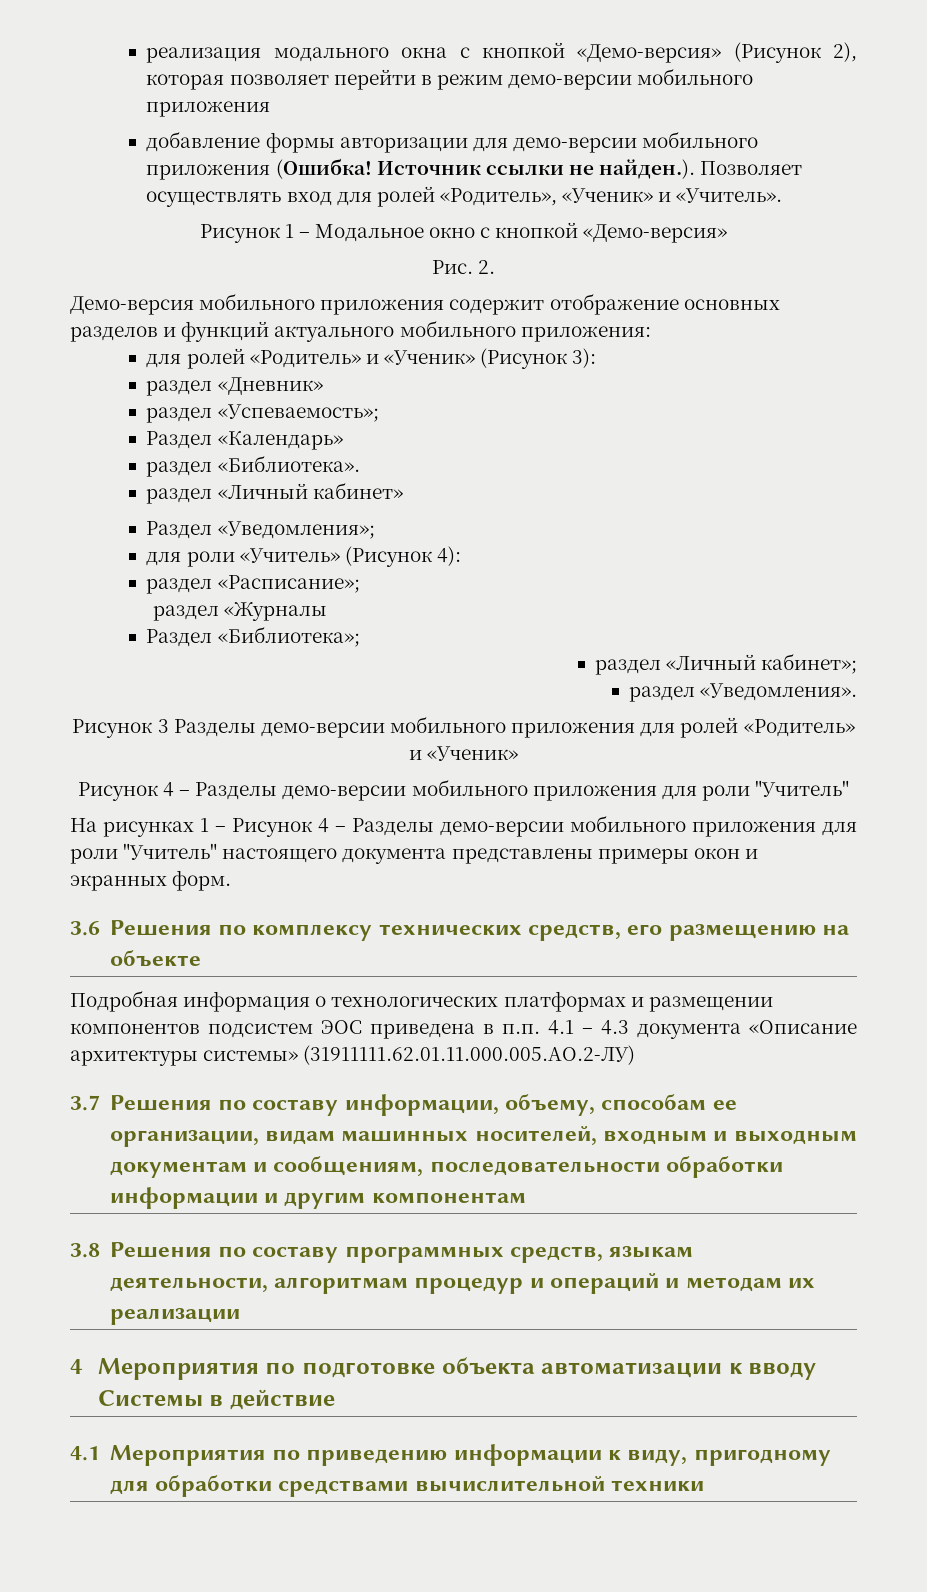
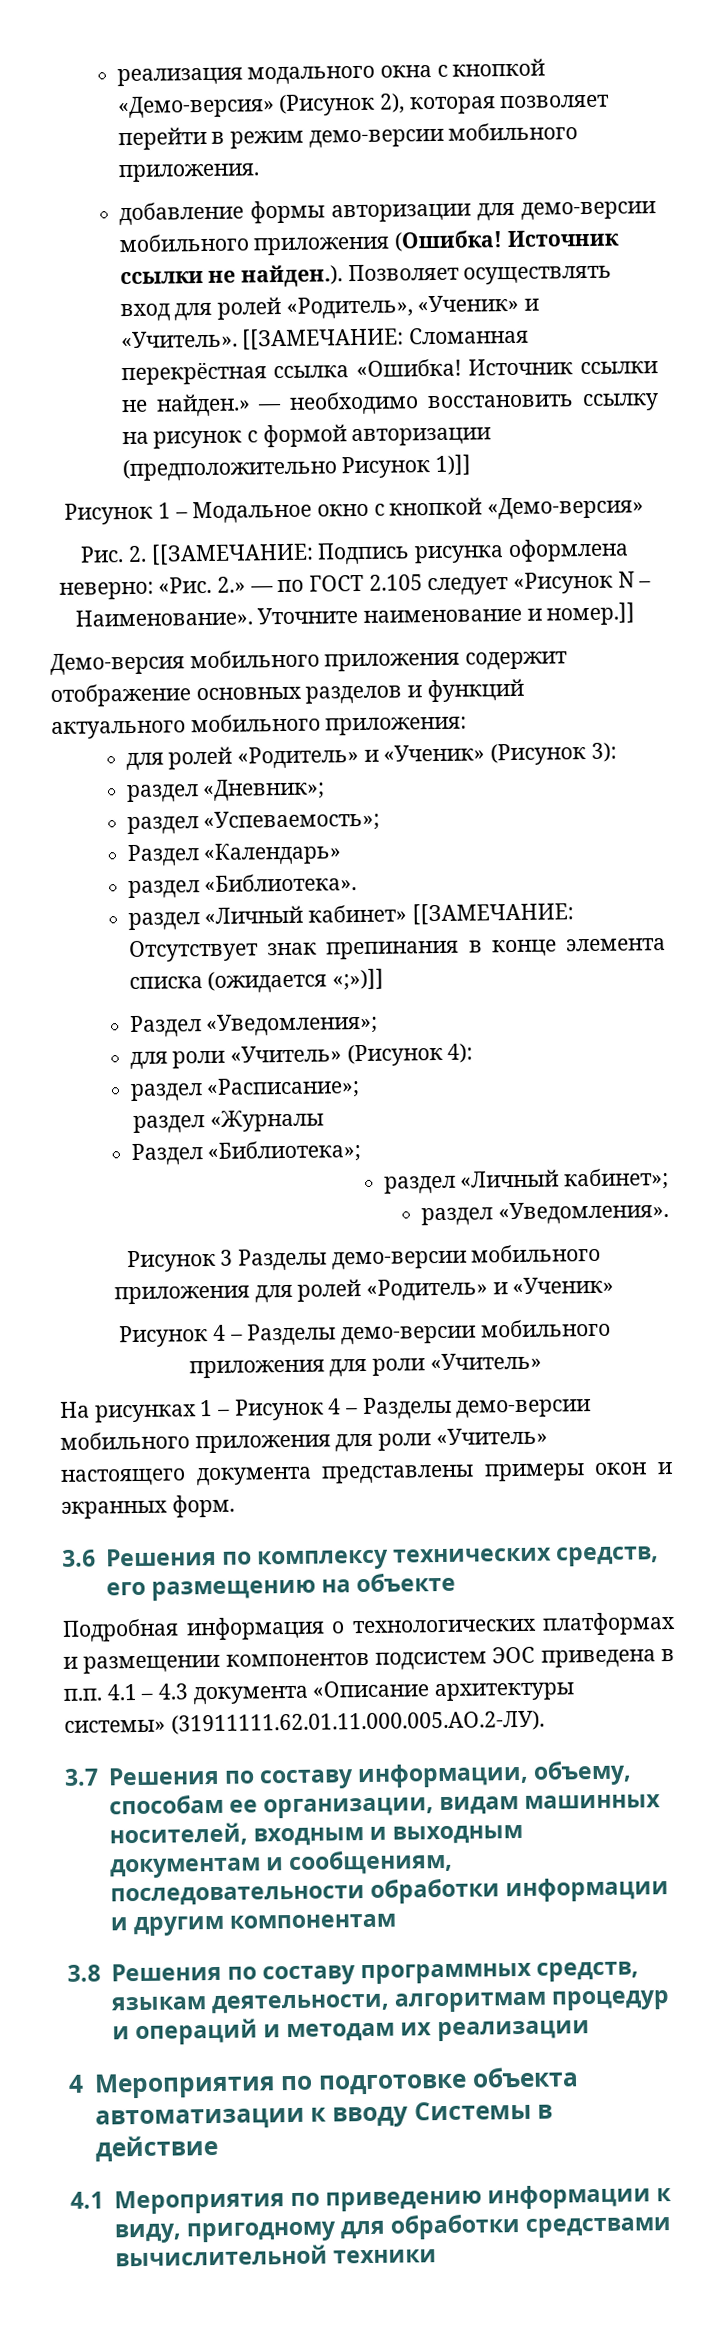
[146,101,271,117] приложения -> [117,163,260,183] приложения.
(783, 195) none -> [242,326,530,351] [120,358,658,386] [120,391,660,417] [121,424,492,449] [121,454,472,482] [[ЗАМЕЧАНИЕ: Сломанная перекрёстная ссылка «Ошибка! Источник ссылки не найден.» — необходимо восстановить ссылку на рисунок с формой авторизации (предположительно Рисунок 1)]]
(496, 267) none -> [150,538,629,566] [58,571,652,600] [74,602,636,627] [[ЗАМЕЧАНИЕ: Подпись рисунка оформлена неверно: «Рис. 2.» — по ГОСТ 2.105 следует «Рисунок N – Наименование». Уточните наименование и номер.]]
[217,377,323,395] «Дневник» -> [202,778,326,802] «Дневник»;
(403, 490) none -> [411,902,574,926] [128,938,666,963] [128,968,385,994] [[ЗАМЕЧАНИЕ: Отсутствует знак препинания в конце элемента списка (ожидается «;»)]]
[755,780,850,797] "Учитель" -> [429,1352,542,1371] «Учитель»
[123,843,218,860] "Учитель" -> [435,1427,548,1446] «Учитель»
[303,1045,636,1065] (31911111.62.01.11.000.005.АО.2-ЛУ) -> [170,1710,545,1735] (31911111.62.01.11.000.005.АО.2-ЛУ).

